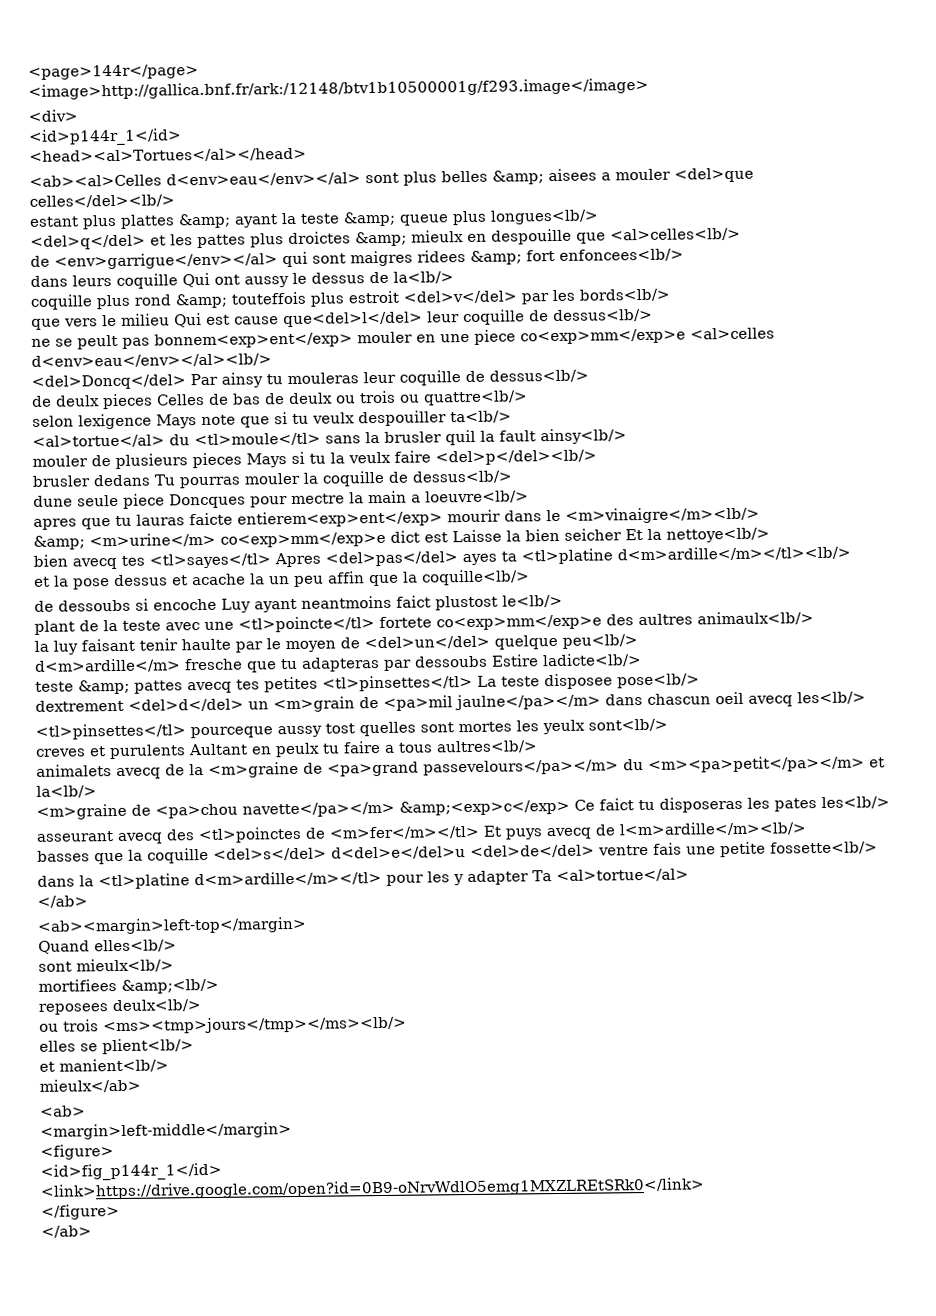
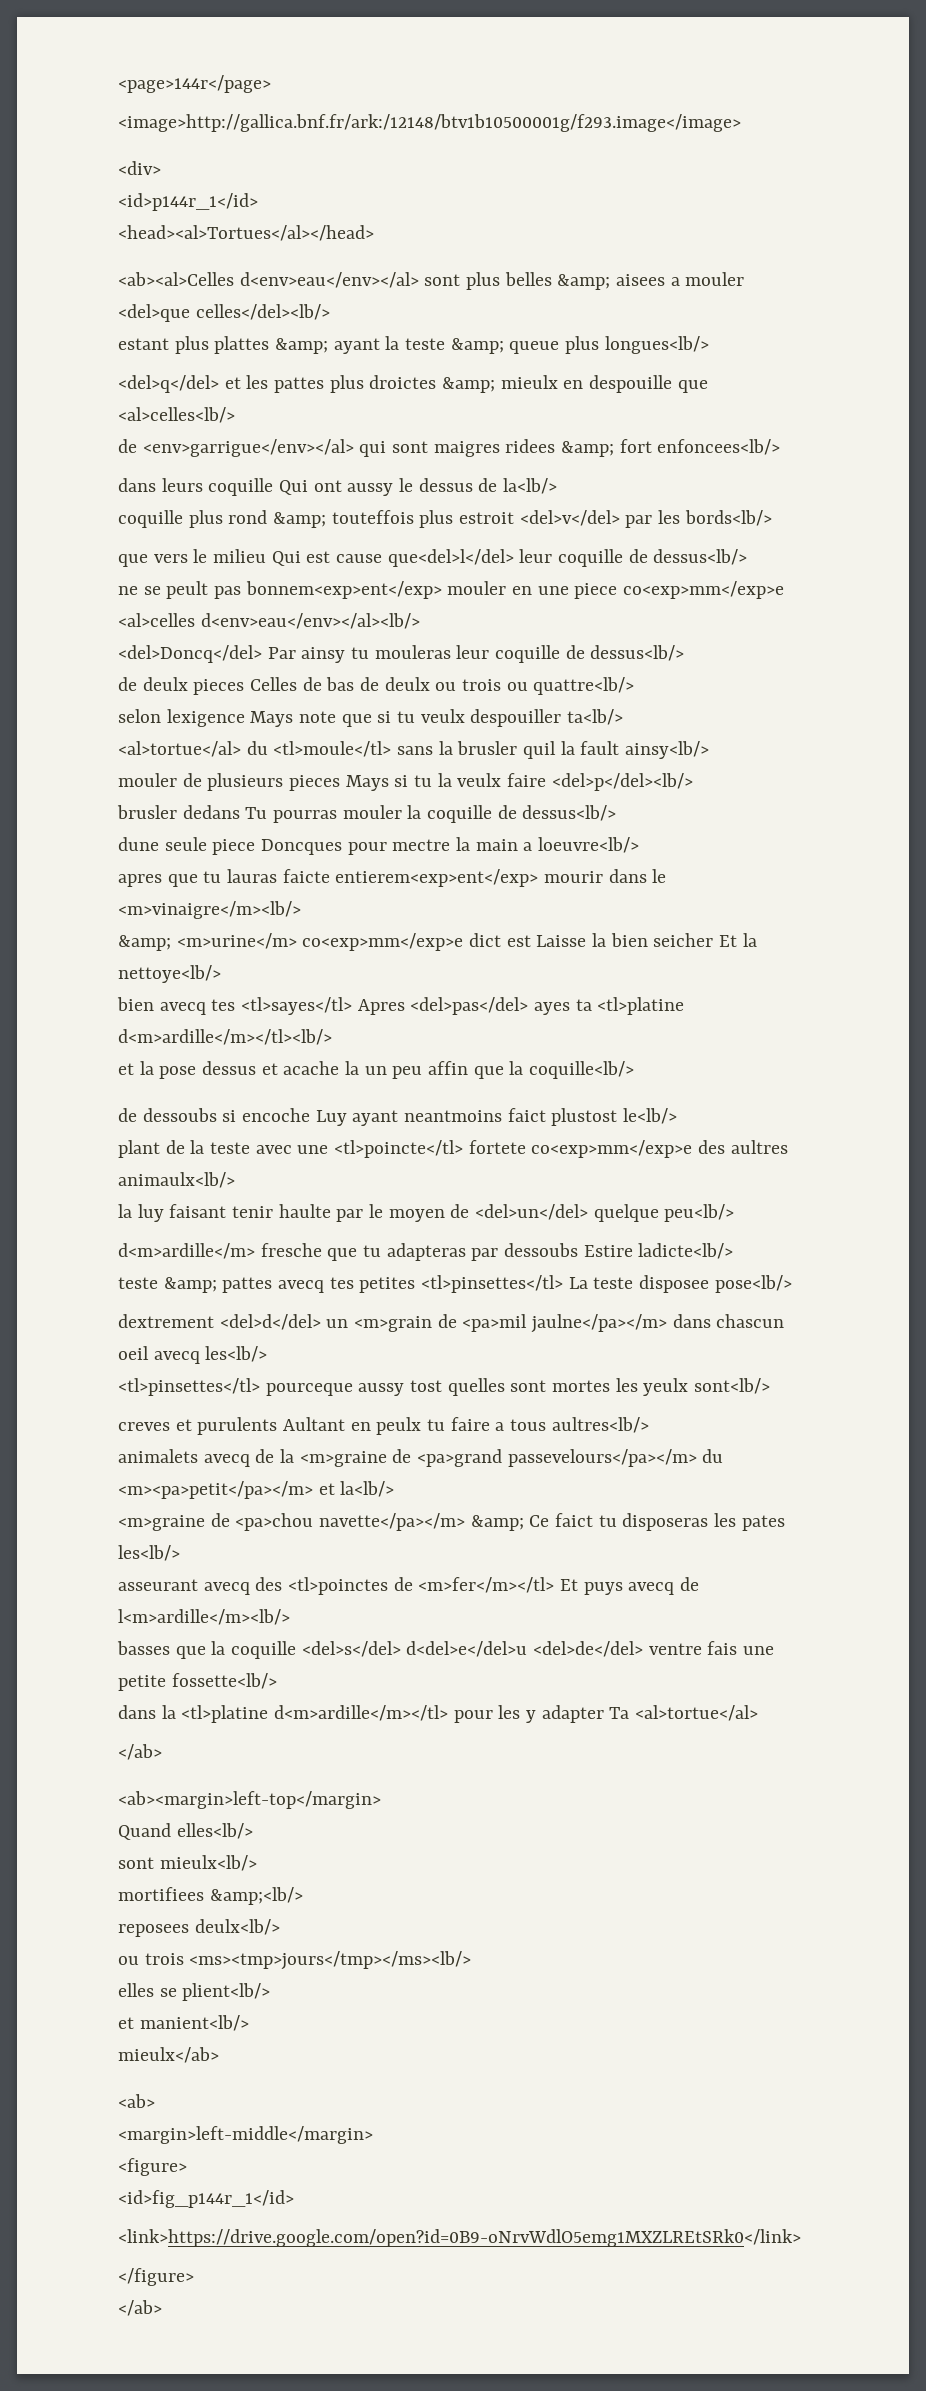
[399,799,570,816] &amp;<exp>c</exp> -> [470,1515,524,1531] &amp;

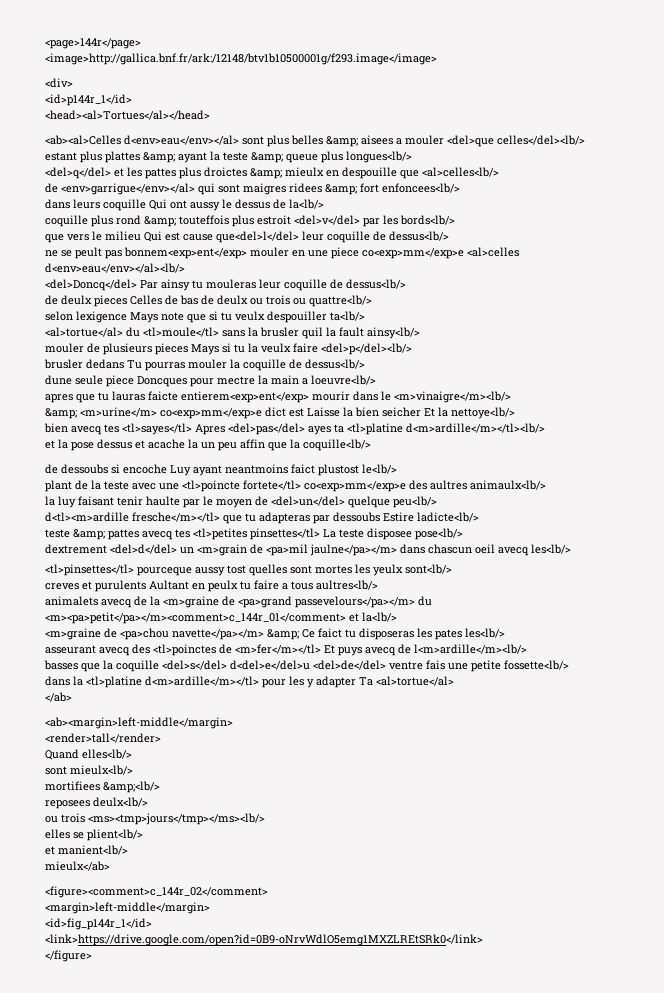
[334,1140,526,1158] <tl>poincte</tl> fortete -> [182,480,301,492] <tl>poincte fortete</tl>
[118,1243,322,1259] d<m>ardille</m> fresche -> [45,512,220,522] d<tl><m>ardille fresche</m></tl>
[359,1275,564,1293] petites <tl>pinsettes</tl> -> [193,528,320,540] <tl>petites pinsettes</tl>
[118,1481,313,1499] <m><pa>petit</pa></m> -> [45,612,346,624] <m><pa>petit</pa></m><comment>c_144r_01</comment>
[118,1791,381,1809] <ab><margin>left-top</margin> -> [45,717,233,729] [45,733,161,743] <ab><margin>left-middle</margin> // <render>tall</render>
[118,2094,155,2108] <ab> -> [45,886,268,898] <figure><comment>c_144r_02</comment>
[118,2158,187,2176] // <figure> -> (210, 908) none
[118,2300,162,2316] // </ab> -> (92, 956) none

